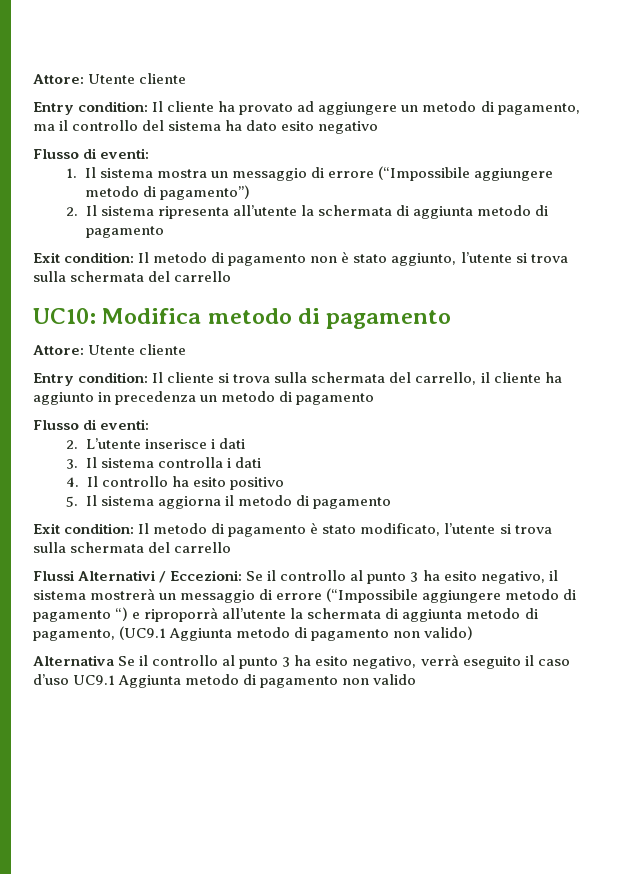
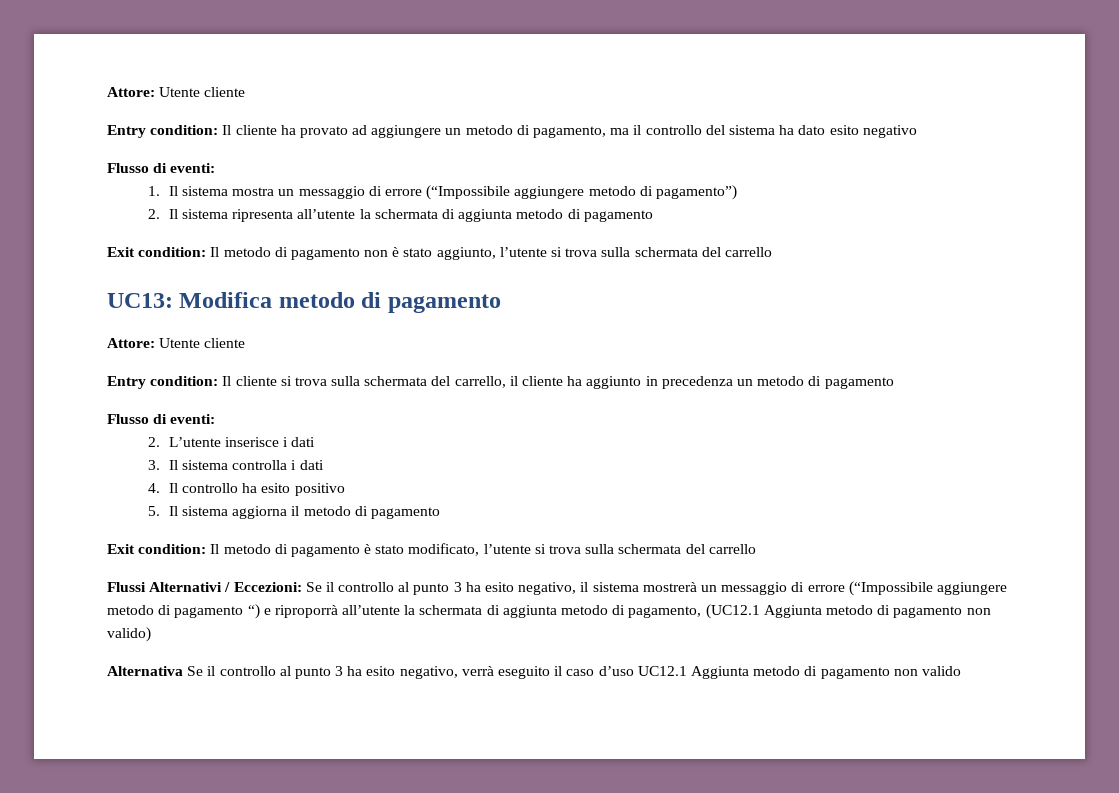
[33,308,96,324] UC10: -> [107,293,173,308] UC13:
[119,626,167,640] (UC9.1 -> [705,604,760,619] (UC12.1
[73,675,116,685] UC9.1 -> [637,666,687,676] UC12.1

